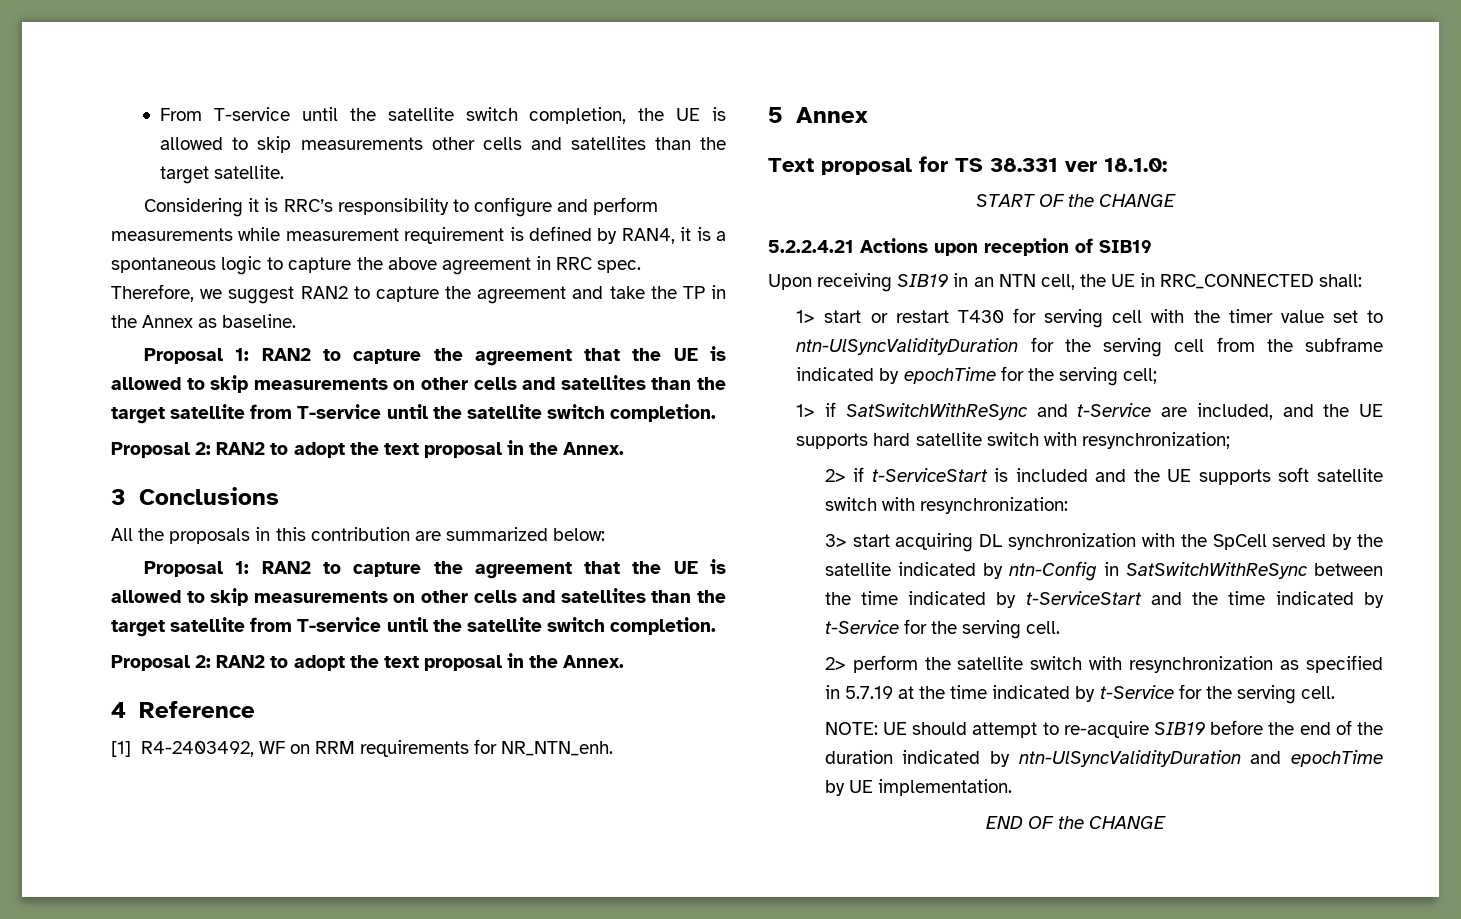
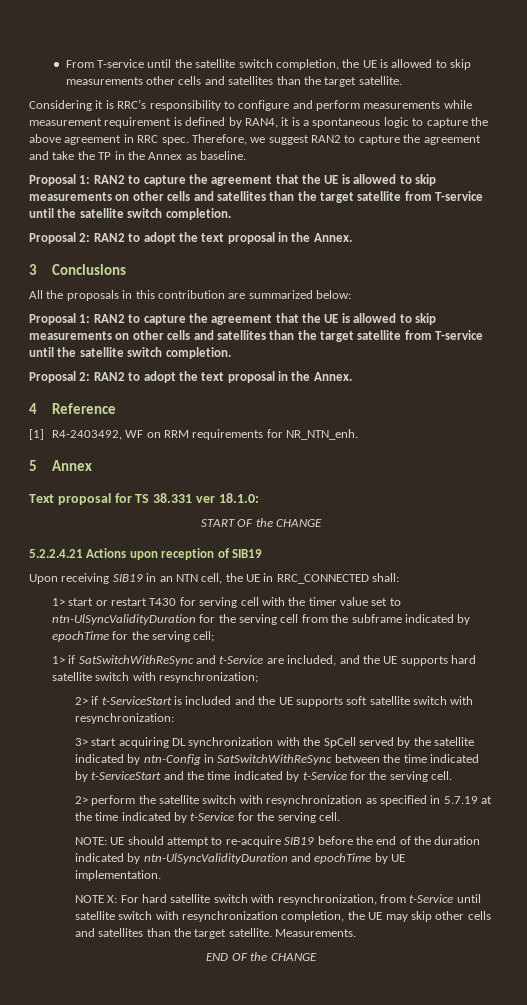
(1012, 787) none -> [74,894,481,905] [74,911,491,922] [74,928,357,939] // NOTE X: For hard satellite switch with resynchronization, from t-Service until satellite switch with resynchronization completion, the UE may skip other cells and satellites than the target satellite. Measurements.

